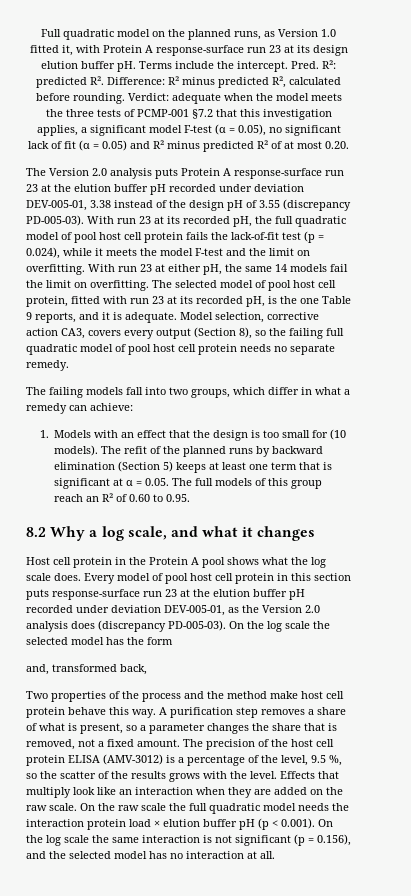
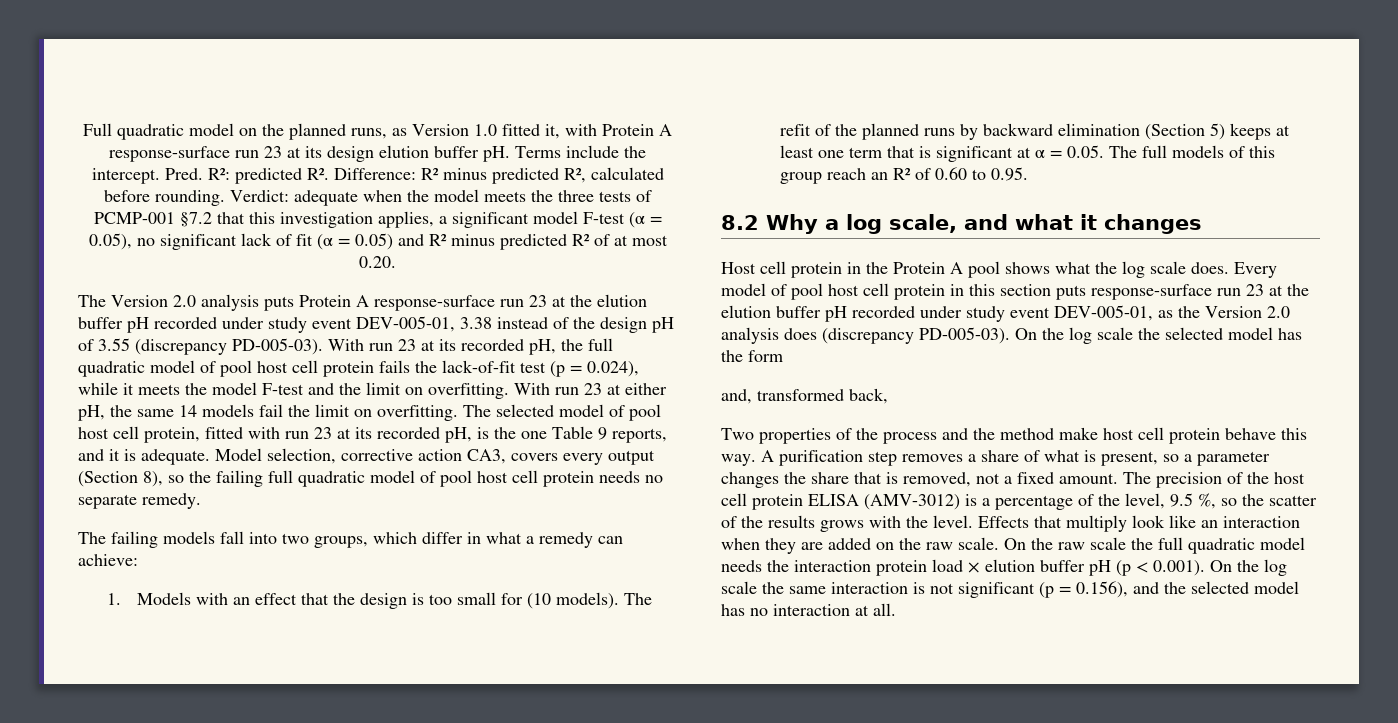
[254,184,304,192] deviation -> [268,317,352,333] study event
[111,605,161,613] deviation -> [966,306,1050,322] study event

